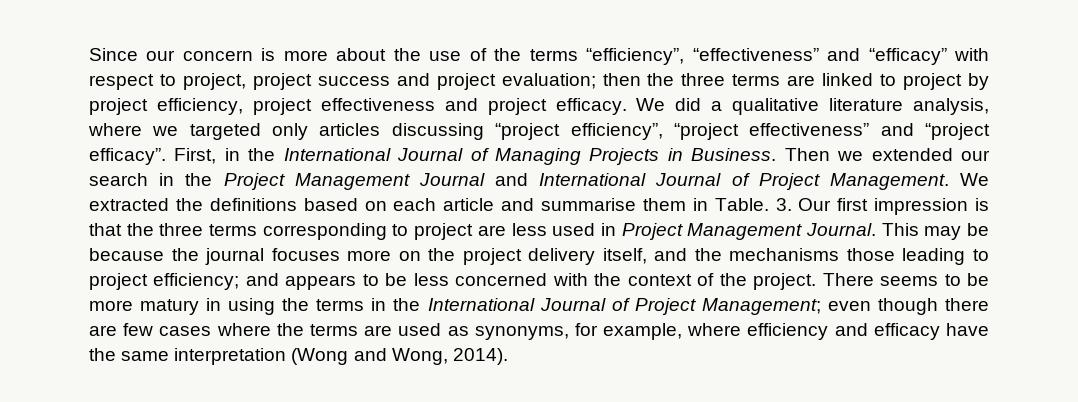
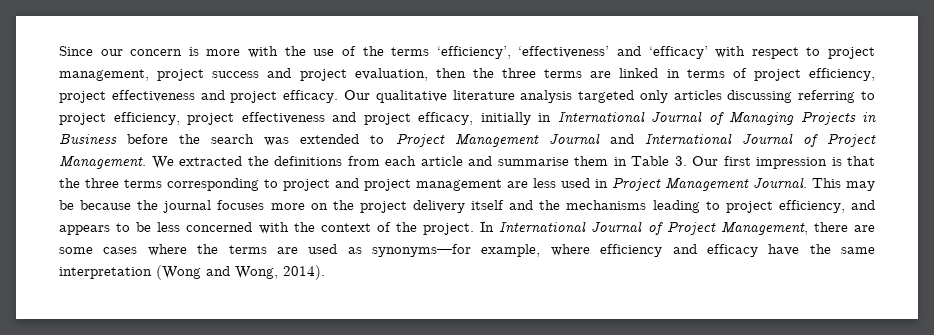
[336,48,387,61] about -> [248,46,279,58] with
[586,48,947,65] “efficiency”, “effectiveness” and “efficacy” -> [436,46,708,59] ‘efficiency’, ‘effectiveness’ and ‘efficacy’
[182,73,246,90] project, -> [827,47,875,59] [59,69,149,81] project management,
[501,73,596,89] evaluation; -> [354,68,428,81] evaluation,
[880,73,989,90] to project by -> [666,68,747,78] in terms of
[636,98,989,115] [88,123,991,140] [89,148,276,165] We did a qualitative literature analysis, where we targeted only articles discussing “project efficiency”, “project effectiveness” and “project efficacy”. First, in the -> [343,90,876,103] [59,112,551,125] Our qualitative literature analysis targeted only articles discussing referring to project efficiency, project effectiveness and project efficacy, initially in
[691,148,991,161] [89,173,213,186] Business. Then we extended our search in the -> [59,134,385,146] Business before the search was extended to
[303,198,387,211] based on -> [347,156,380,166] from
[714,198,769,211] Table. -> [631,156,669,166] Table
(474, 231) none -> [335,178,502,191] and project management
[602,248,647,264] itself, -> [471,200,505,210] itself
[846,248,895,261] those -> (647, 205) none
[153,273,240,290] efficiency; -> [778,200,845,213] efficiency,
[822,273,990,286] [89,298,938,315] There seems to be more matury in using the terms in the International Journal of Project Management; even though -> [480,221,808,235] In International Journal of Project Management,
[123,323,154,336] few -> [59,247,93,254] some
[474,323,598,340] synonyms, for -> [372,244,471,257] synonyms—for

